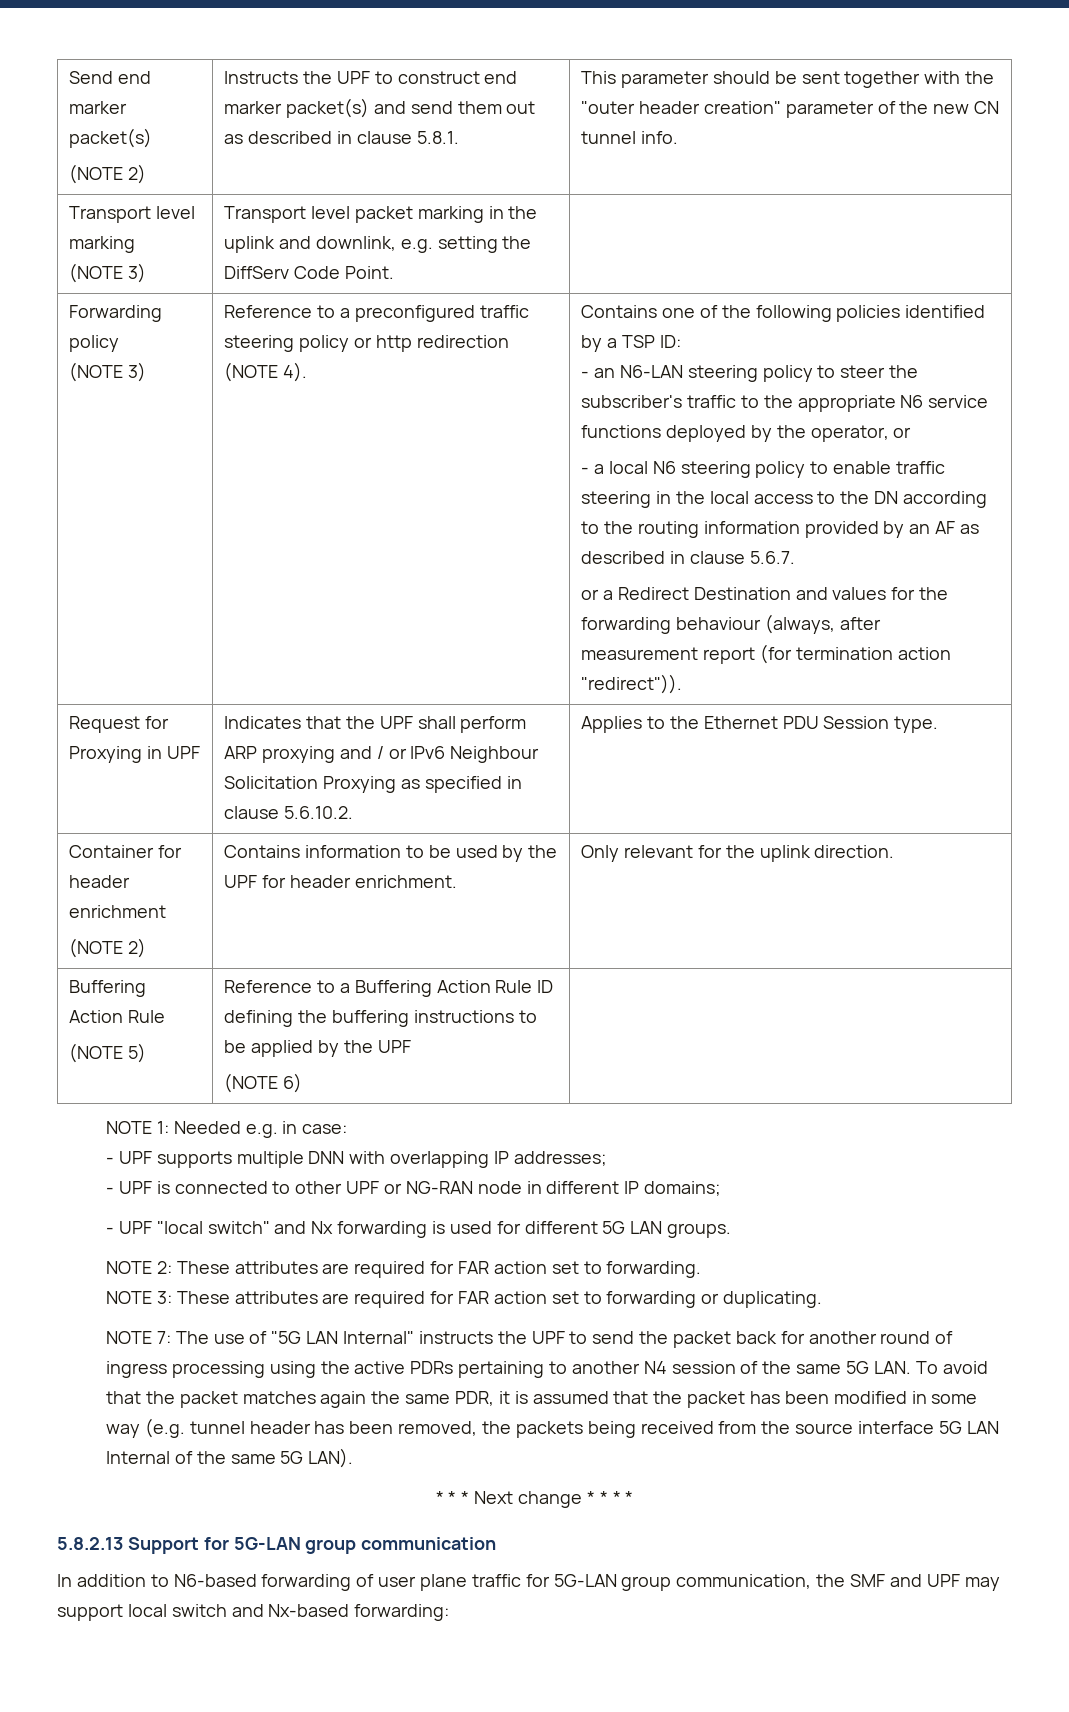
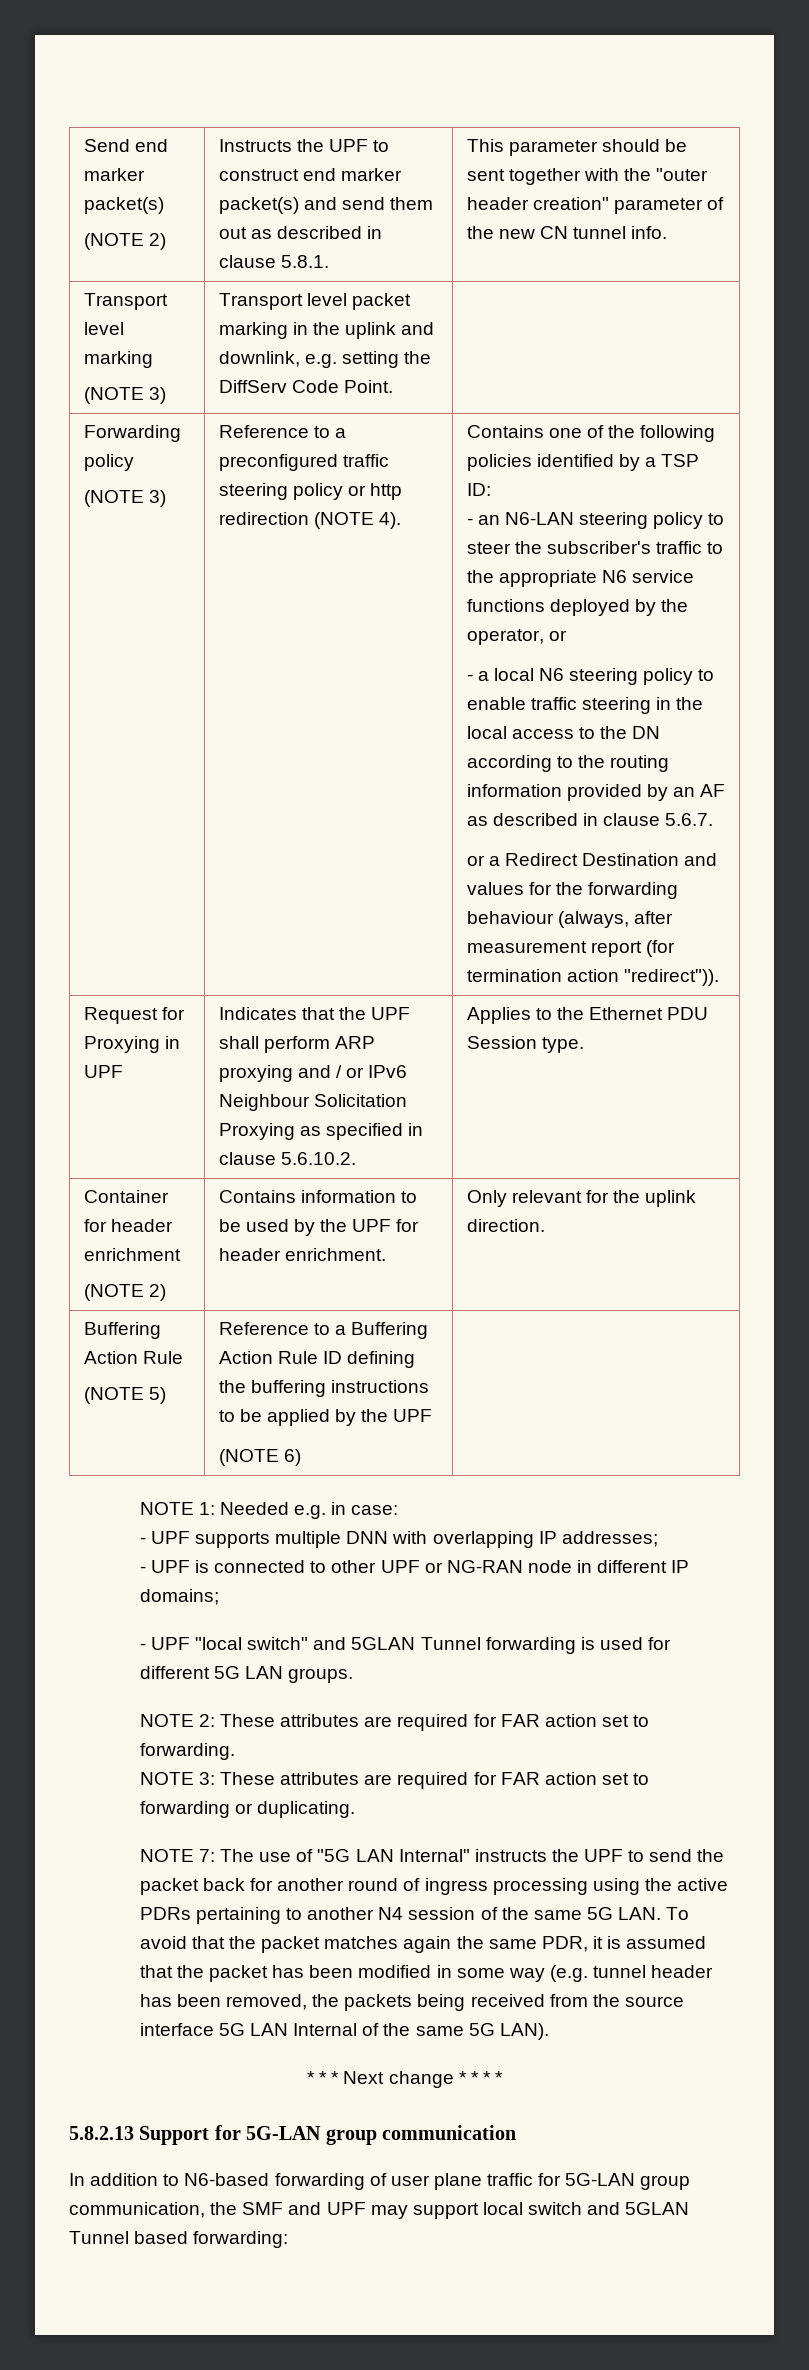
[311,1221,334,1234] Nx -> [351,1637,481,1650] 5GLAN Tunnel
[268,1604,350,1617] Nx-based -> [625,2202,690,2215] [69,2231,189,2244] 5GLAN Tunnel based

